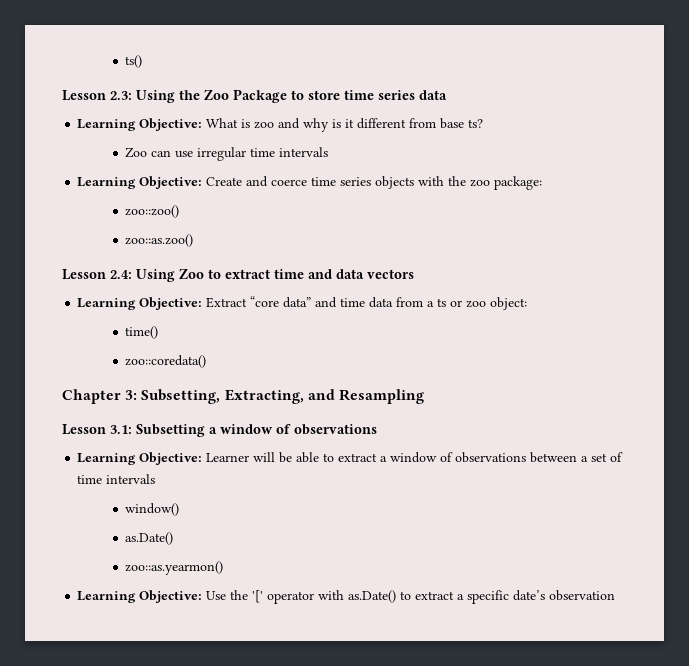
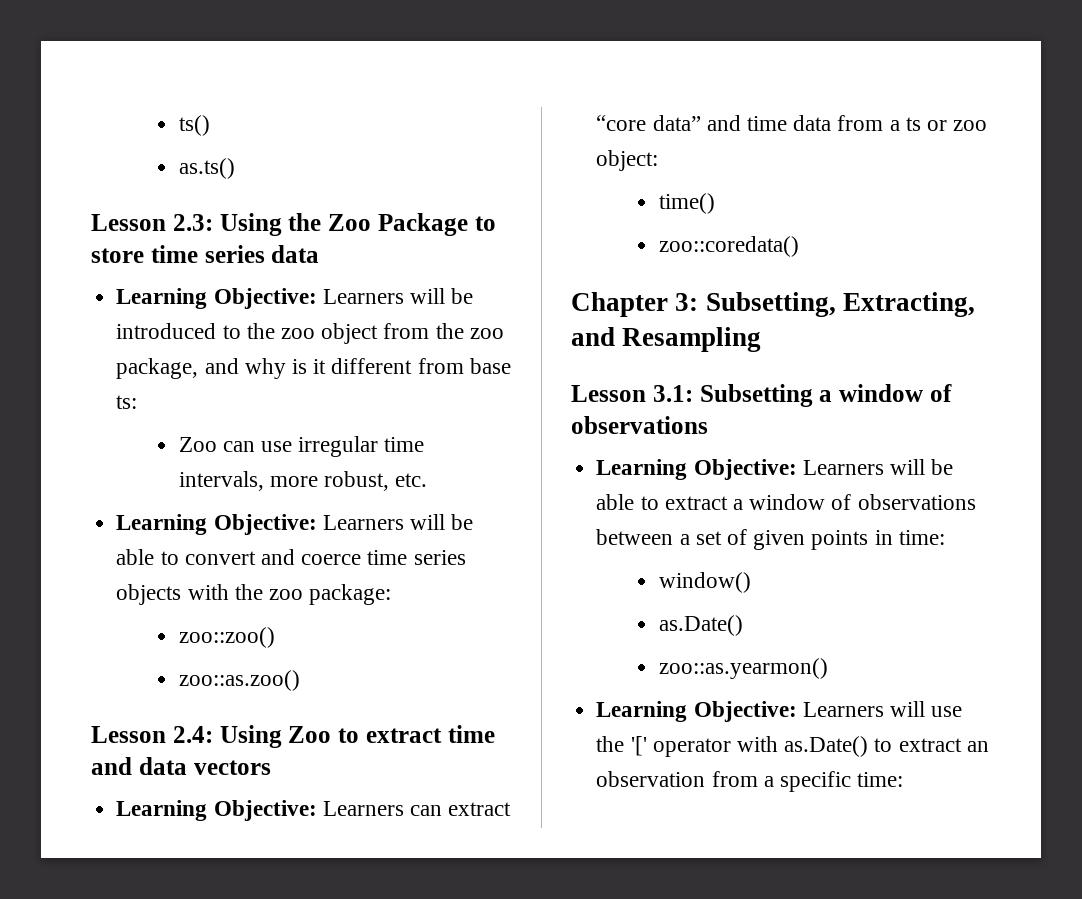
(143, 61) none -> [178,158,235,179] // as.ts()
[206,118,275,129] What is zoo -> [322,288,474,304] [116,323,504,344] [116,358,199,379] Learners will be introduced to the zoo object from the zoo package,
[468,119,484,128] ts? -> [116,395,138,409] ts:
[279,147,329,157] [77,176,243,189] intervals // Learning Objective: Create -> [178,471,428,491] [116,514,474,535] [116,549,256,565] intervals, more robust, etc. // Learning Objective: Learners will be able to convert
[206,297,248,308] Extract -> [322,801,512,816] Learners can extract
[206,453,250,462] Learner -> [802,460,884,475] Learners
[77,474,156,484] time intervals -> [753,530,945,550] given points in time:
[206,591,227,600] Use -> [802,701,963,717] Learners will use
[457,590,616,604] a specific date’s observation -> [966,741,989,752] [596,771,904,792] an observation from a specific time:

